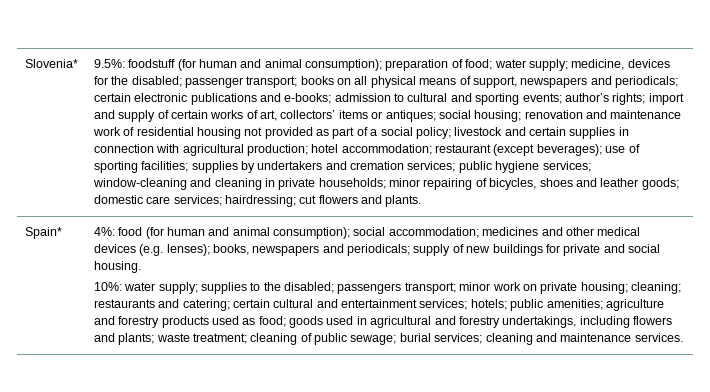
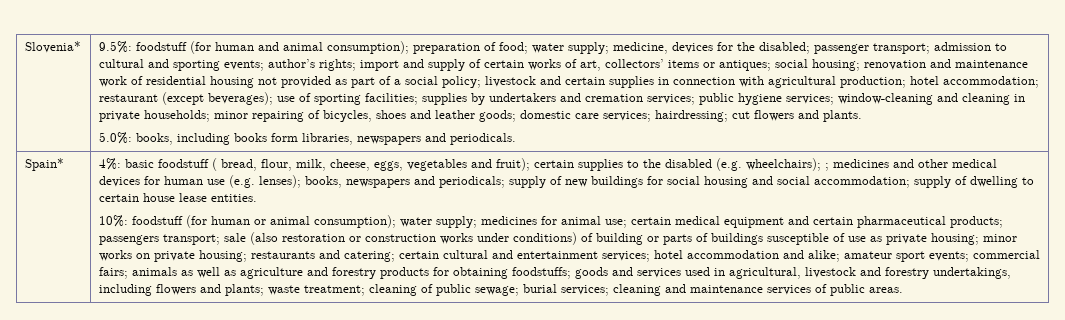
[300,76,679,88] [93,93,332,105] books on all physical means of support, newspapers and periodicals; certain electronic publications and e-books; -> (930, 48) none
[24,227,62,239] [93,227,479,239] // Spain* | 4%: food (for human and animal consumption); social accommodation; -> [98,132,516,145] [24,158,64,171] [98,158,829,171] // 5.0%: books, including books form libraries, newspapers and periodicals. // Spain* | 4%: basic foodstuff ( bread, flour, milk, cheese, eggs, vegetables and fruit); certain supplies to the disabled (e.g. wheelchairs); ;
(136, 248) none -> [143,176,225,185] for human use
[563,244,661,256] [93,261,141,273] [93,282,521,294] private and social housing. // 10%: water supply; supplies to the disabled; passengers transport; minor work -> [666,176,1034,188] [98,193,257,202] [98,215,1003,228] [98,232,1017,245] [98,250,132,261] social housing and social accommodation; supply of dwelling to certain house lease entities. // 10%: foodstuff (for human or animal consumption); water supply; medicines for animal use; certain medical equipment and certain pharmaceutical products; passengers transport; sale (also restoration or construction works under conditions) of building or parts of buildings susceptible of use as private housing; minor works
[631,282,682,294] cleaning; -> (247, 256) none
[470,299,664,311] [93,316,432,328] hotels; public amenities; agriculture and forestry products used as food; goods used in agricultural -> [653,250,1040,262] [98,267,856,279] hotel accommodation and alike; amateur sport events; commercial fairs; animals as well as agriculture and forestry products for obtaining foodstuffs; goods and services used in agricultural, livestock
[634,333,683,342] services. -> [766,284,903,296] services of public areas.

